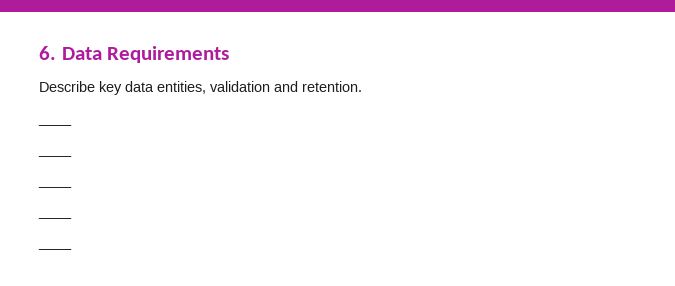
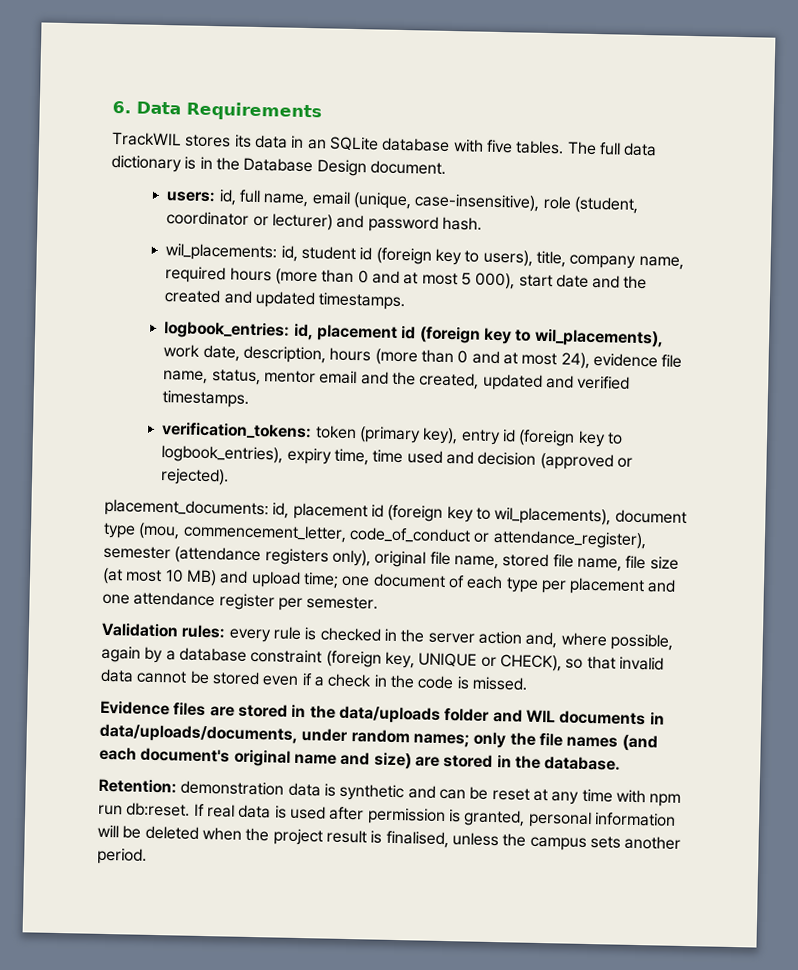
[39,81,362,95] [38,123,72,126] [38,154,72,157] [38,185,72,188] [38,216,72,219] [38,247,72,250] Describe key data entities, validation and retention. // ____ // ____ // ____ // ____ // ____ -> [111,131,658,157] [111,154,446,177] [166,189,639,214] [166,211,482,233] [165,243,684,270] [165,266,648,290] [164,289,406,311] [164,321,664,348] [163,344,683,369] [163,369,631,391] [162,390,250,408] [161,422,623,448] [161,445,633,471] [160,468,230,486] [104,498,687,526] [103,522,647,550] [103,545,679,572] [102,567,677,596] [102,591,379,612] [101,622,673,651] [101,645,664,672] [100,668,528,691] [100,700,665,726] [99,723,658,752] [99,746,622,771] [98,778,682,807] [98,802,676,829] [97,824,682,851] [97,847,147,865] TrackWIL stores its data in an SQLite database with five tables. The full data dictionary is in the Database Design document. // users: id, full name, email (unique, case-insensitive), role (student, coordinator or lecturer) and password hash. // wil_placements: id, student id (foreign key to users), title, company name, required hours (more than 0 and at most 5 000), start date and the created and updated timestamps. // logbook_entries: id, placement id (foreign key to wil_placements), work date, description, hours (more than 0 and at most 24), evidence file name, status, mentor email and the created, updated and verified timestamps. // verification_tokens: token (primary key), entry id (foreign key to logbook_entries), expiry time, time used and decision (approved or rejected). // placement_documents: id, placement id (foreign key to wil_placements), document type (mou, commencement_letter, code_of_conduct or attendance_register), semester (attendance registers only), original file name, stored file name, file size (at most 10 MB) and upload time; one document of each type per placement and one attendance register per semester. // Validation rules: every rule is checked in the server action and, where possible, again by a database constraint (foreign key, UNIQUE or CHECK), so that invalid data cannot be stored even if a check in the code is missed. // Evidence files are stored in the data/uploads folder and WIL documents in data/uploads/documents, under random names; only the file names (and each document's original name and size) are stored in the database. // Retention: demonstration data is synthetic and can be reset at any time with npm run db:reset. If real data is used after permission is granted, personal information will be deleted when the project result is finalised, unless the campus sets another period.

